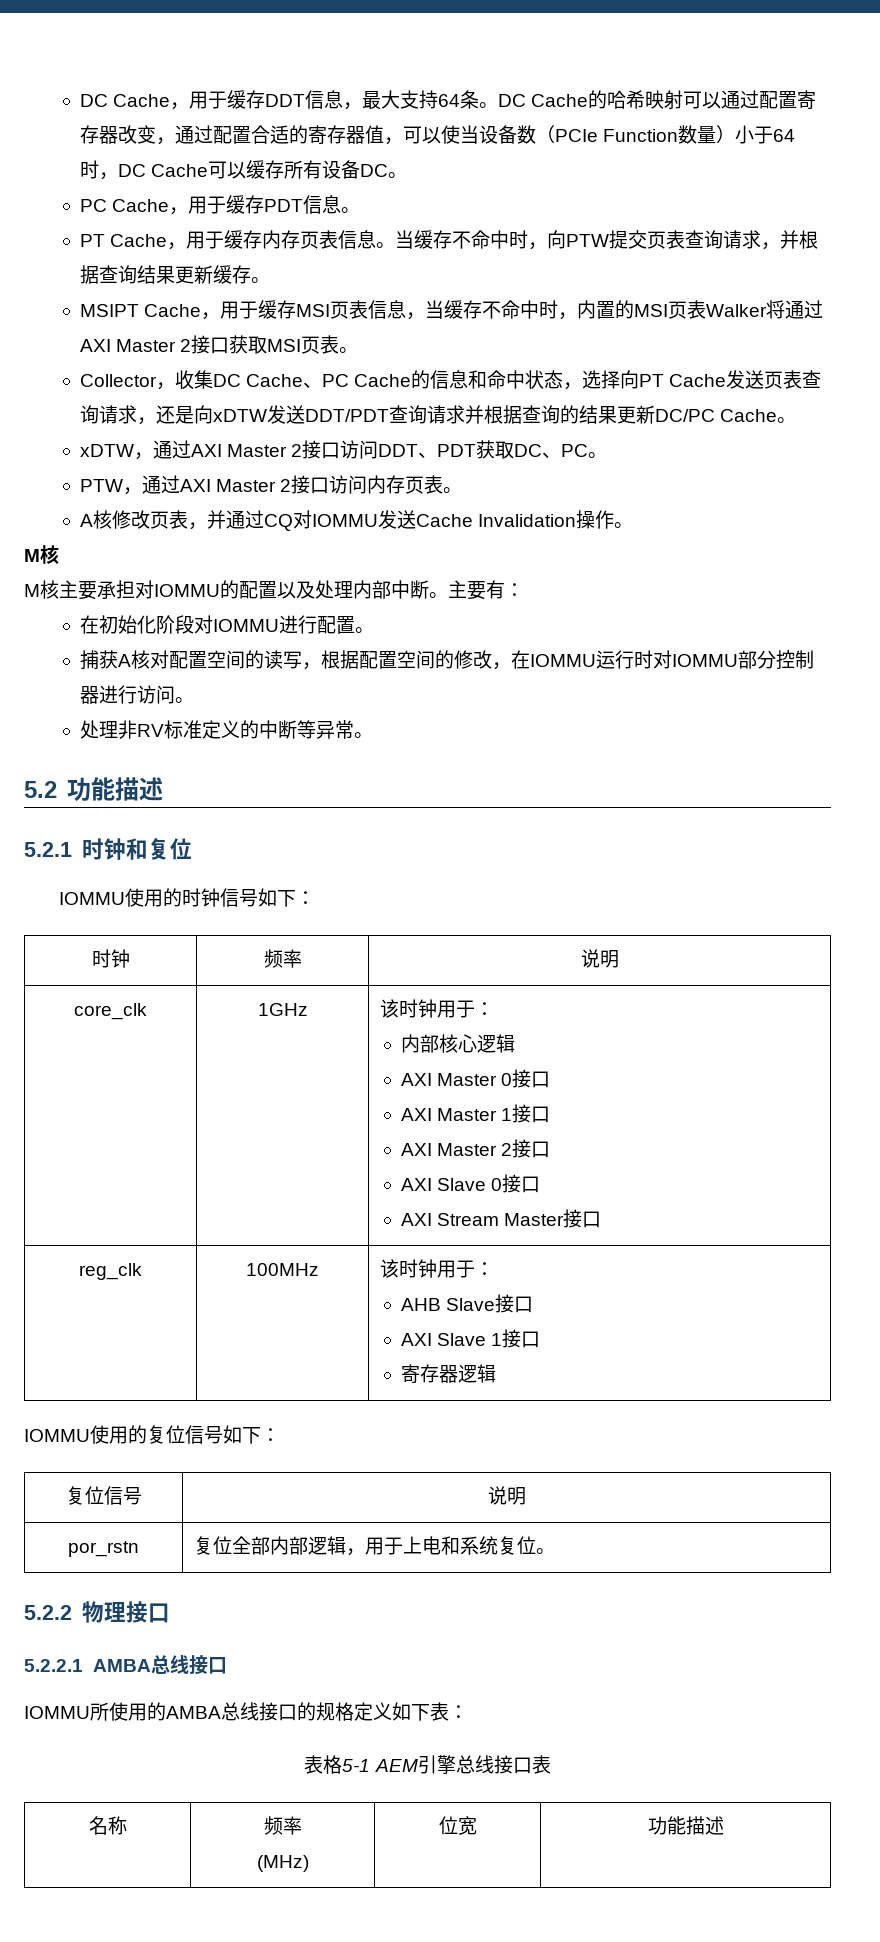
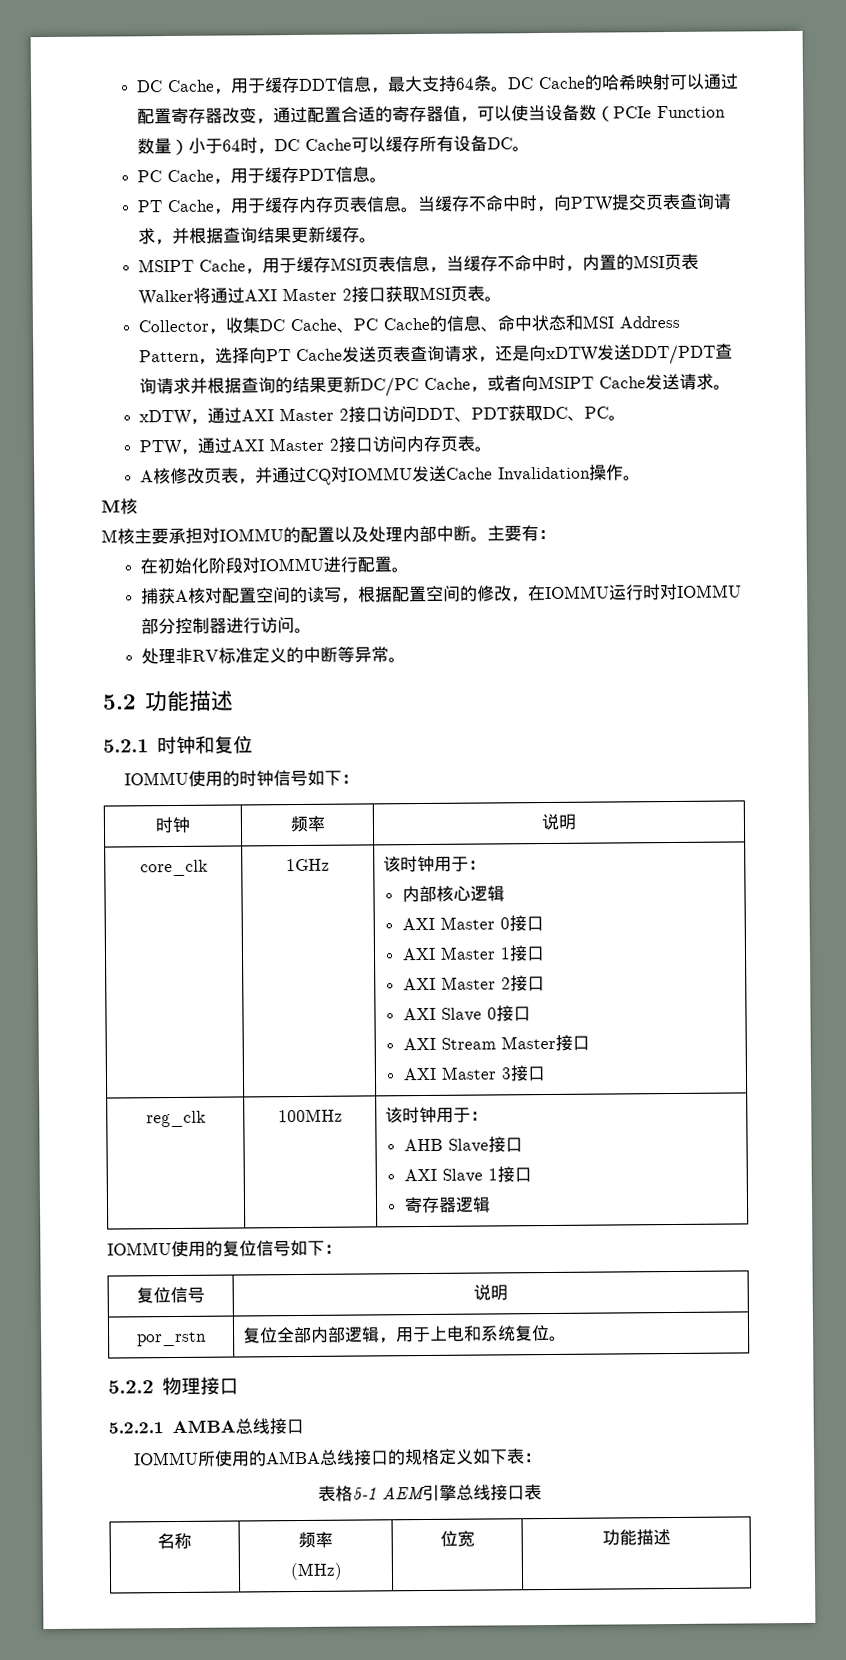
[468,370,488,389] 和 -> [480,326,499,332] 、
(564, 379) none -> [565,314,681,331] [139,349,201,363] 和MSI Address Pattern
(778, 415) none -> [470,373,715,393] ，或者向MSIPT Cache发送请求
(601, 1219) none -> [402,1065,546,1082] // AXI Master 3接口

